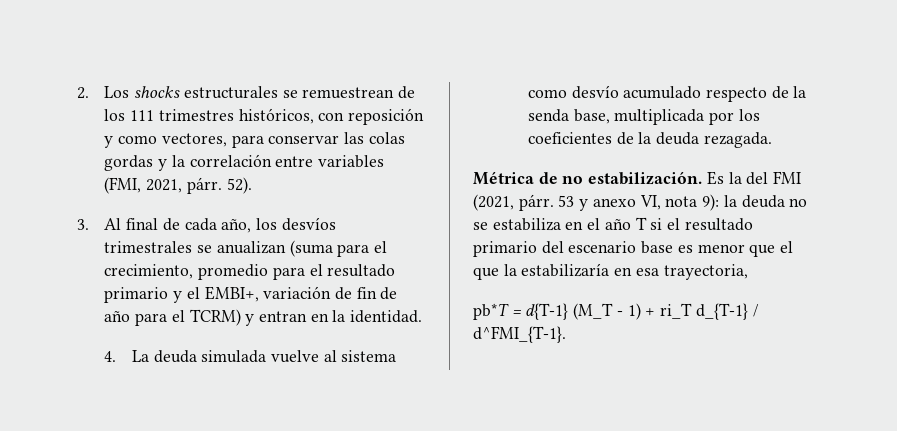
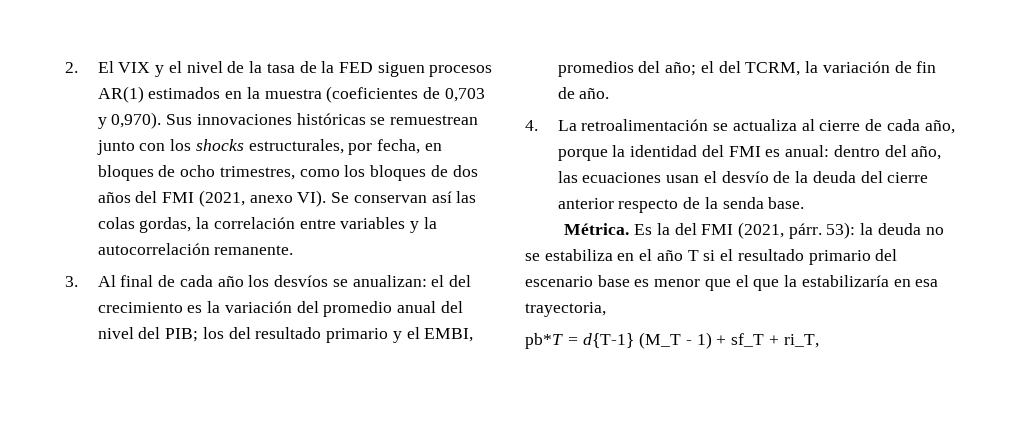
[104,86,416,99] [104,108,425,125] [104,132,405,148] [104,154,385,171] [104,177,252,194] Los shocks estructurales se remuestrean de los 111 trimestres históricos, con reposición y como vectores, para conservar las colas gordas y la correlación entre variables (FMI, 2021, párr. 52). -> [97,61,493,77] [97,86,485,103] [97,112,479,129] [96,139,442,155] [97,165,478,181] [97,190,477,207] [97,217,437,233] [97,243,294,255] El VIX y el nivel de la tasa de la FED siguen procesos AR(1) estimados en la muestra (coeficientes de 0,703 y 0,970). Sus innovaciones históricas se remuestrean junto con los shocks estructurales, por fecha, en bloques de ocho trimestres, como los bloques de dos años del FMI (2021, anexo VI). Se conservan así las colas gordas, la correlación entre variables y la autocorrelación remanente.
[221,219,252,233] año, -> [217,276,244,287] año
[104,240,388,257] [104,264,396,280] [104,286,398,303] [104,309,423,326] [104,350,397,363] [527,85,807,102] [527,109,760,125] [527,132,772,148] [473,171,703,185] trimestrales se anualizan (suma para el crecimiento, promedio para el resultado primario y el EMBI+, variación de fin de año para el TCRM) y entran en la identidad. // 4. La deuda simulada vuelve al sistema como desvío acumulado respecto de la senda base, multiplicada por los coeficientes de la deuda rezagada. // Métrica de no estabilización. -> [332,275,471,287] [97,301,463,317] [97,327,474,343] [557,61,937,77] [557,87,610,99] [525,119,955,134] [557,145,942,161] [557,171,929,183] [557,197,805,213] [564,223,630,235] se anualizan: el del crecimiento es la variación del promedio anual del nivel del PIB; los del resultado primario y el EMBI, promedios del año; el del TCRM, la variación de fin de año. // 4. La retroalimentación se actualiza al cierre de cada año, porque la identidad del FMI es anual: dentro del año, las ecuaciones usan el desvío de la deuda del cierre anterior respecto de la senda base. // Métrica.
[558,194,720,211] 53 y anexo VI, nota 9): -> [826,222,856,239] 53):
[660,303,759,320] [473,326,566,343] ri_T d_{T-1} / d^FMI_{T-1}. -> [731,333,819,348] sf_T + ri_T,

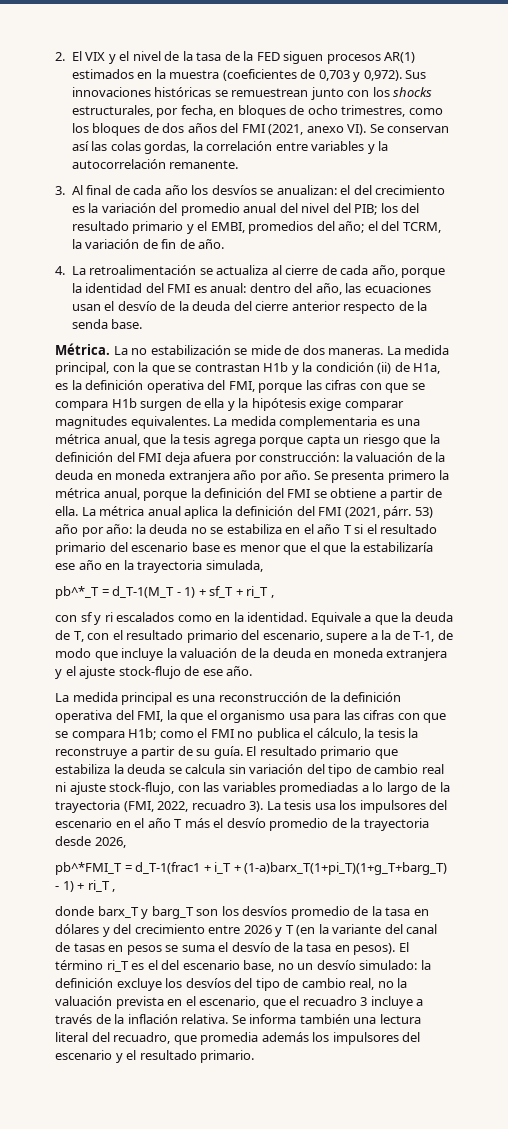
[111,112,162,129] 0,970). -> [363,70,402,81] 0,972).
[634,222,856,239] Es la del FMI (2021, párr. 53): -> [113,345,450,355] [55,362,441,375] [55,380,425,393] [55,398,404,411] [55,416,421,429] [55,434,440,447] [55,452,446,465] [55,470,450,483] [55,488,442,501] [55,506,433,519] [55,524,133,537] La no estabilización se mide de dos maneras. La medida principal, con la que se contrastan H1b y la condición (ii) de H1a, es la definición operativa del FMI, porque las cifras con que se compara H1b surgen de ella y la hipótesis exige comparar magnitudes equivalentes. La medida complementaria es una métrica anual, que la tesis agrega porque capta un riesgo que la definición del FMI deja afuera por construcción: la valuación de la deuda en moneda extranjera año por año. Se presenta primero la métrica anual, porque la definición del FMI se obtiene a partir de ella. La métrica anual aplica la definición del FMI (2021, párr. 53) año por año:
[893,279,939,287] [525,302,606,317] [525,332,682,349] en esa trayectoria, // pb*T = d{T-1} (M_T -> [55,560,263,573] [55,586,175,599] ese año en la trayectoria simulada, // pb^*_T = d_T-1(M_T
[783,334,819,348] ri_T, -> [246,586,274,598] [55,612,453,625] [55,630,453,643] [55,648,448,661] [55,666,253,679] [55,692,402,705] [55,710,447,723] [55,728,419,741] [55,746,398,759] [55,764,444,777] [55,782,450,795] [55,800,448,813] [55,818,429,831] [55,836,126,848] [55,862,448,875] [55,880,116,892] [55,906,429,919] [55,924,438,937] [55,942,409,955] [55,960,431,972] [55,978,408,991] [55,996,424,1009] [55,1014,421,1024] [55,1032,421,1045] [55,1050,255,1063] ri_T , // con sf y ri escalados como en la identidad. Equivale a que la deuda de T, con el resultado primario del escenario, supere a la de T-1, de modo que incluye la valuación de la deuda en moneda extranjera y el ajuste stock-flujo de ese año. // La medida principal es una reconstrucción de la definición operativa del FMI, la que el organismo usa para las cifras con que se compara H1b; como el FMI no publica el cálculo, la tesis la reconstruye a partir de su guía. El resultado primario que estabiliza la deuda se calcula sin variación del tipo de cambio real ni ajuste stock-flujo, con las variables promediadas a lo largo de la trayectoria (FMI, 2022, recuadro 3). La tesis usa los impulsores del escenario en el año T más el desvío promedio de la trayectoria desde 2026, // pb^*FMI_T = d_T-1(frac1 + i_T + (1-a)barx_T(1+pi_T)(1+g_T+barg_T) - 1) + ri_T , // donde barx_T y barg_T son los desvíos promedio de la tasa en dólares y del crecimiento entre 2026 y T (en la variante del canal de tasas en pesos se suma el desvío de la tasa en pesos). El término ri_T es el del escenario base, no un desvío simulado: la definición excluye los desvíos del tipo de cambio real, no la valuación prevista en el escenario, que el recuadro 3 incluye a través de la inflación relativa. Se informa también una lectura literal del recuadro, que promedia además los impulsores del escenario y el resultado primario.

